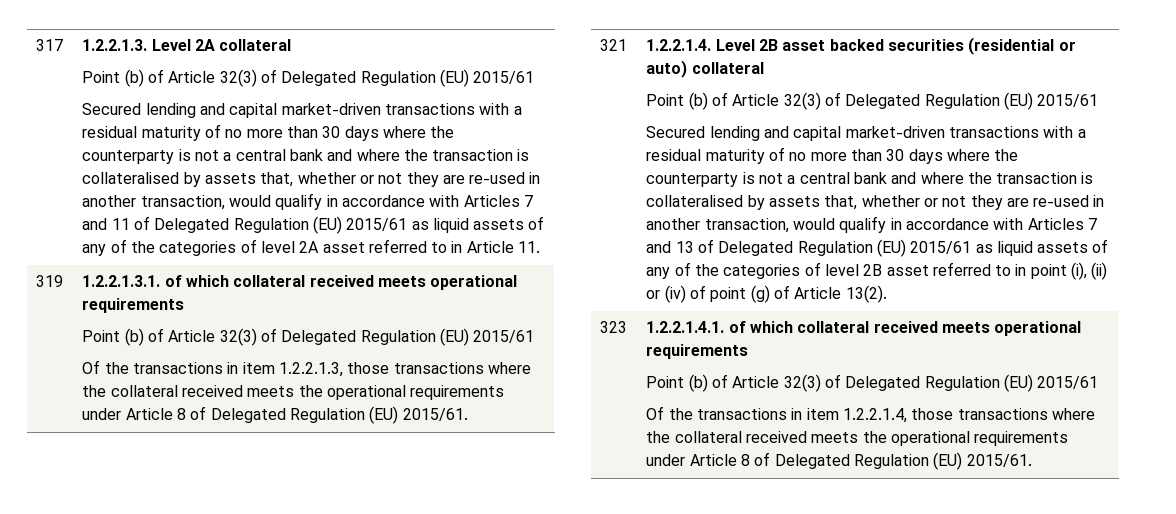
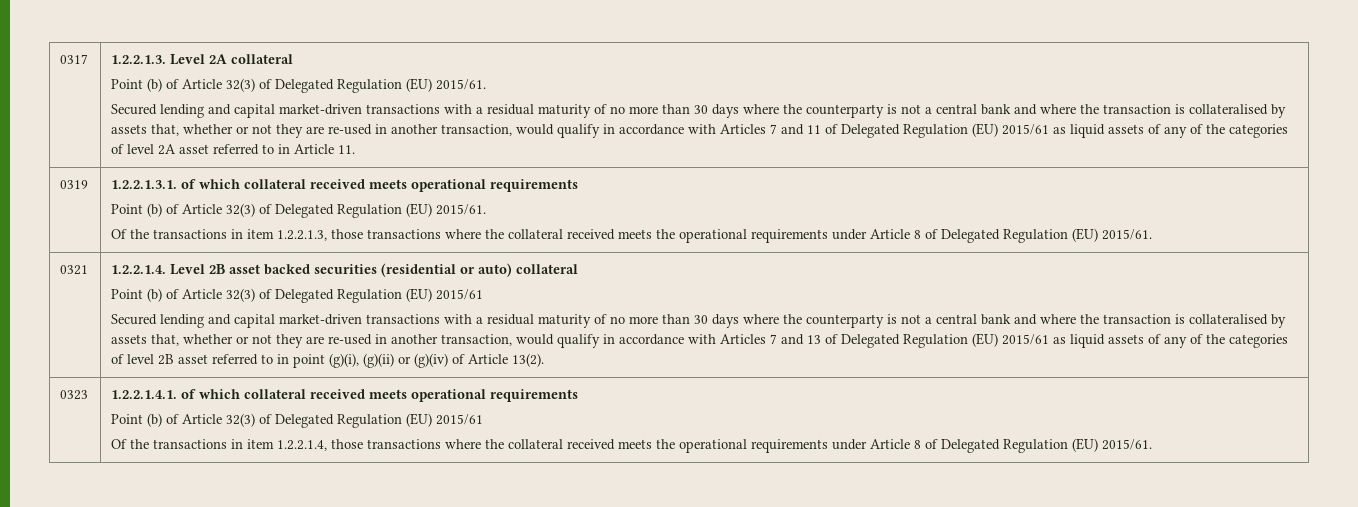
[36,39,64,51] 317 -> [60,54,89,64] 0317
[473,71,535,84] 2015/61 -> [436,79,487,90] 2015/61.
[36,275,64,287] 319 -> [60,180,89,189] 0319
[473,330,535,343] 2015/61 -> [436,204,487,215] 2015/61.
[600,39,628,51] 321 -> [60,265,89,275] 0321
[1071,262,1108,280] [646,285,770,303] (i), (ii) or (iv) of point (g) -> [329,353,449,368] (g)(i), (g)(ii) or (g)(iv)
[600,321,628,333] 323 -> [60,390,89,400] 0323

